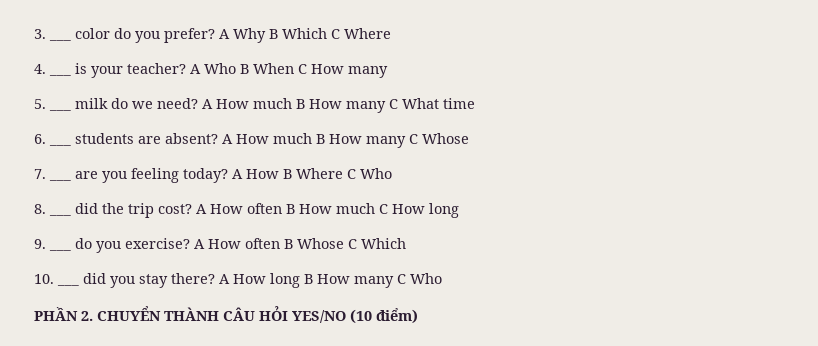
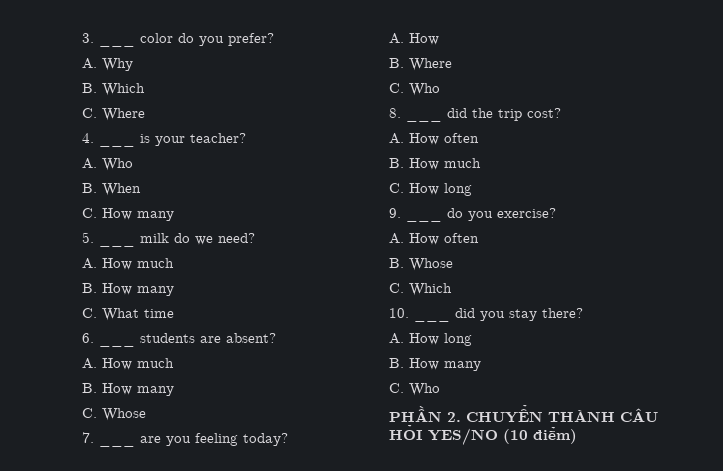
[219,29,230,39] A -> [82,58,97,69] // A.
[269,28,340,39] B Which C -> [82,83,145,96] [82,108,97,118] // B. Which // C.
[190,63,249,74] A Who B -> [82,158,133,171] [82,183,97,193] // A. Who // B.
[298,64,307,74] C -> [82,208,97,218] // C.
[202,98,398,113] A How much B How many C -> [82,258,174,270] [82,283,174,296] [82,308,97,318] // A. How much // B. How many // C.
[222,133,418,148] A How much B How many C -> [82,358,174,370] [82,383,174,396] [82,408,97,418] // A. How much // B. How many // C.
[232,168,356,179] A How B Where C -> [389,33,439,45] [389,58,452,71] [389,83,404,93] // A. How // B. Where // C.
[196,203,388,214] A How often B How much C -> [389,133,479,145] [389,158,481,170] [389,183,404,193] // A. How often // B. How much // C.
[194,238,357,249] A How often B Whose C -> [389,233,479,245] [389,258,453,271] [389,283,404,293] // A. How often // B. Whose // C.
[219,273,406,288] A How long B How many C -> [389,333,472,346] [389,358,481,371] [389,383,404,393] // A. How long // B. How many // C.

